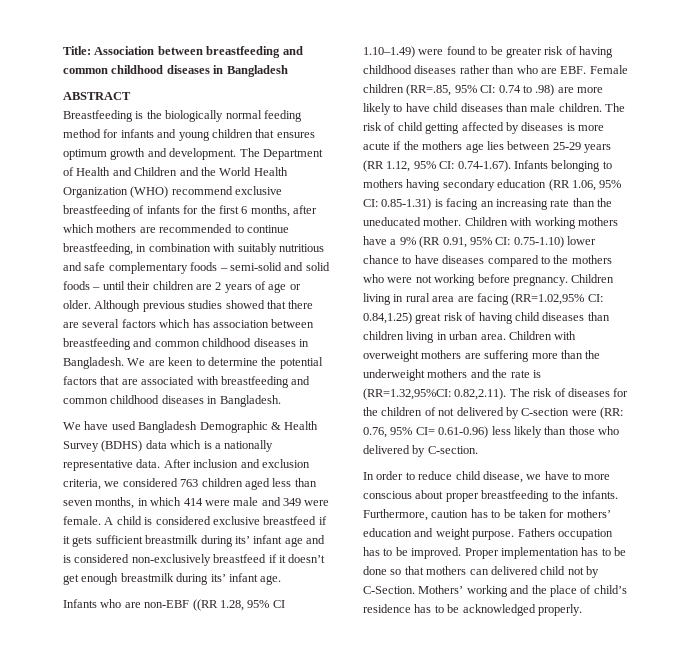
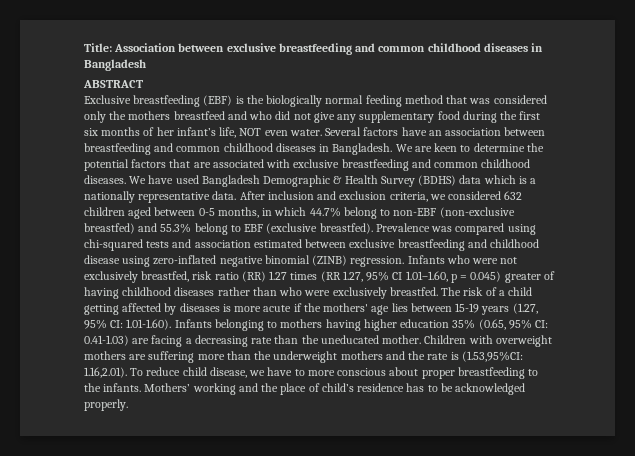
(203, 50) none -> [226,43,276,52] exclusive
[63,110,133,122] Breastfeeding -> [84,95,233,107] Exclusive breastfeeding (EBF)
[103,129,315,141] [63,148,323,160] [63,167,288,176] [63,186,283,198] [63,205,317,217] [63,224,289,233] [63,243,324,255] [63,262,330,274] [63,281,301,293] [63,300,314,312] [63,319,210,328] for infants and young children that ensures optimum growth and development. The Department of Health and Children and the World Health Organization (WHO) recommend exclusive breastfeeding of infants for the first 6 months, after which mothers are recommended to continue breastfeeding, in combination with suitably nutritious and safe complementary foods – semi-solid and solid foods – until their children are 2 years of age or older. Although previous studies showed that there are several factors which has -> [446,95,547,104] [84,111,541,123] [84,127,442,138] that was considered only the mothers breastfeed and who did not give any supplementary food during the first six months of her infant’s life, NOT even water. Several factors have an
[220,376,311,388] [63,395,281,407] breastfeeding and common childhood diseases in Bangladesh. // -> [293,159,531,171] [84,175,126,184] exclusive breastfeeding and common childhood diseases.
[180,479,199,487] 763 -> [504,191,523,200] 632
[272,478,317,487] [63,497,330,509] [63,516,327,525] [63,535,325,547] [63,554,326,566] [63,573,282,585] [63,599,285,611] [363,46,564,58] less than seven months, in which 414 were male and 349 were female. A child is considered exclusive breastfeed if it gets sufficient breastmilk during its’ infant age and is considered non-exclusively breastfeed if it doesn’t get enough breastmilk during its’ infant age. // Infants who are non-EBF ((RR 1.28, 95% CI 1.10–1.49) were found to be greater risk -> [154,207,515,219] [84,223,536,235] [84,239,540,251] [84,255,518,267] [84,271,541,283] between 0-5 months, in which 44.7% belong to non-EBF (non-exclusive breastfed) and 55.3% belong to EBF (exclusive breastfed). Prevalence was compared using chi-squared tests and association estimated between exclusive breastfeeding and childhood disease using zero-inflated negative binomial (ZINB) regression. Infants who were not exclusively breastfed, risk ratio (RR) 1.27 times (RR 1.27, 95% CI 1.01–1.60, p = 0.045) greater
[540,65,628,74] [363,84,603,96] [363,103,625,115] [363,122,396,131] are EBF. Female children (RR=.85, 95% CI: 0.74 to .98) are more likely to have child diseases than male children. The risk of -> [304,287,505,299] were exclusively breastfed. The risk of a
[422,141,463,150] mothers -> [323,303,369,312] mothers'
[552,142,611,153] [363,160,511,172] 25-29 years (RR 1.12, 95% CI: 0.74-1.67). -> [455,303,538,315] [84,319,172,330] 15-19 years (1.27, 95% CI: 1.01-1.60).
[442,179,622,191] [363,198,548,210] secondary education (RR 1.06, 95% CI: 0.85-1.31) is facing an increasing -> [363,319,549,331] [84,335,248,347] higher education 35% (0.65, 95% CI: 0.41-1.03) are facing a decreasing
[534,217,618,229] [363,236,596,248] [363,255,612,267] [363,274,615,286] [363,293,603,305] [363,312,610,324] [363,331,577,343] working mothers have a 9% (RR 0.91, 95% CI: 0.75-1.10) lower chance to have diseases compared to the mothers who were not working before pregnancy. Children living in rural area are facing (RR=1.02,95% CI: 0.84,1.25) great risk of having child diseases than children living in urban area. Children with -> (493, 339) none
[363,388,629,400] [363,407,623,419] [363,426,619,438] [363,445,478,457] [363,471,415,480] (RR=1.32,95%CI: 0.82,2.11). The risk of diseases for the children of not delivered by C-section were (RR: 0.76, 95% CI= 0.61-0.96) less likely than those who delivered by C-section. // In order to -> [461,351,523,362] [84,367,144,378] (1.53,95%CI: 1.16,2.01). To
[363,509,611,521] [363,528,613,540] [363,547,626,559] [363,566,599,578] [363,586,415,594] Furthermore, caution has to be taken for mothers’ education and weight purpose. Fathers occupation has to be improved. Proper implementation has to be done so that mothers can delivered child not by C-Section. -> (142, 387) none

